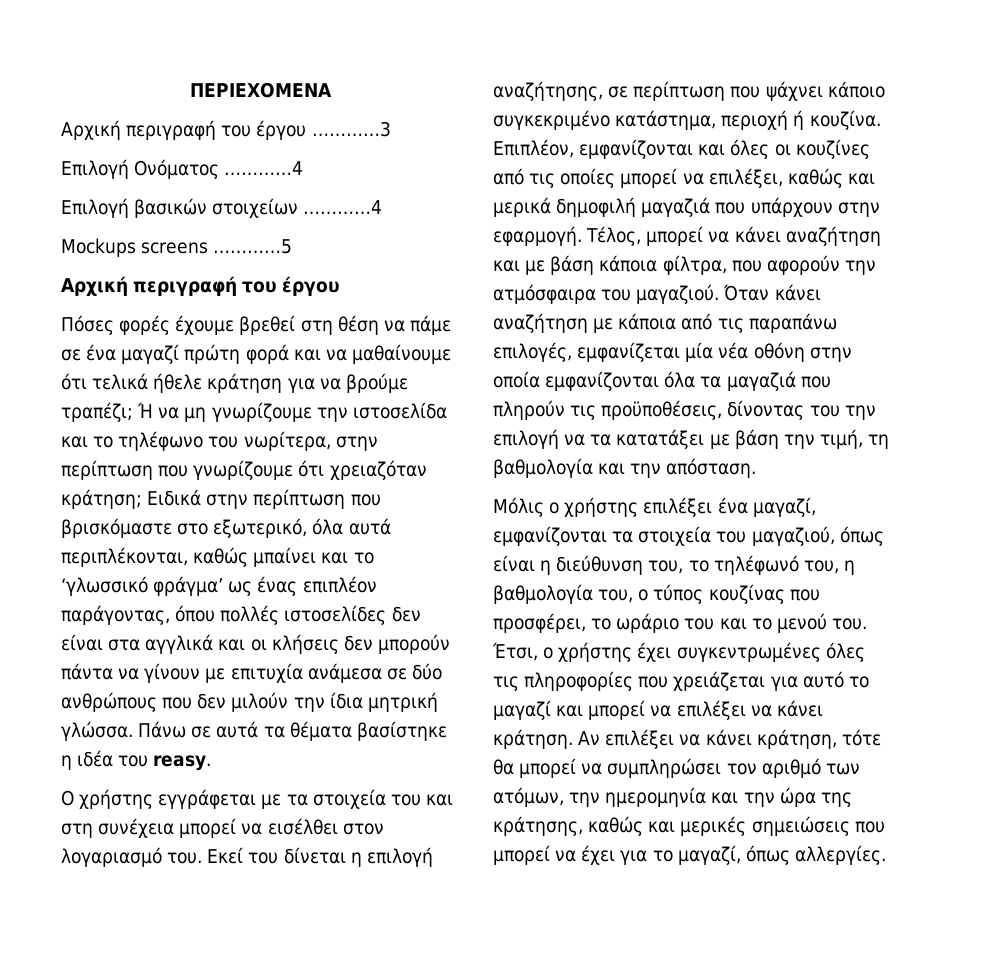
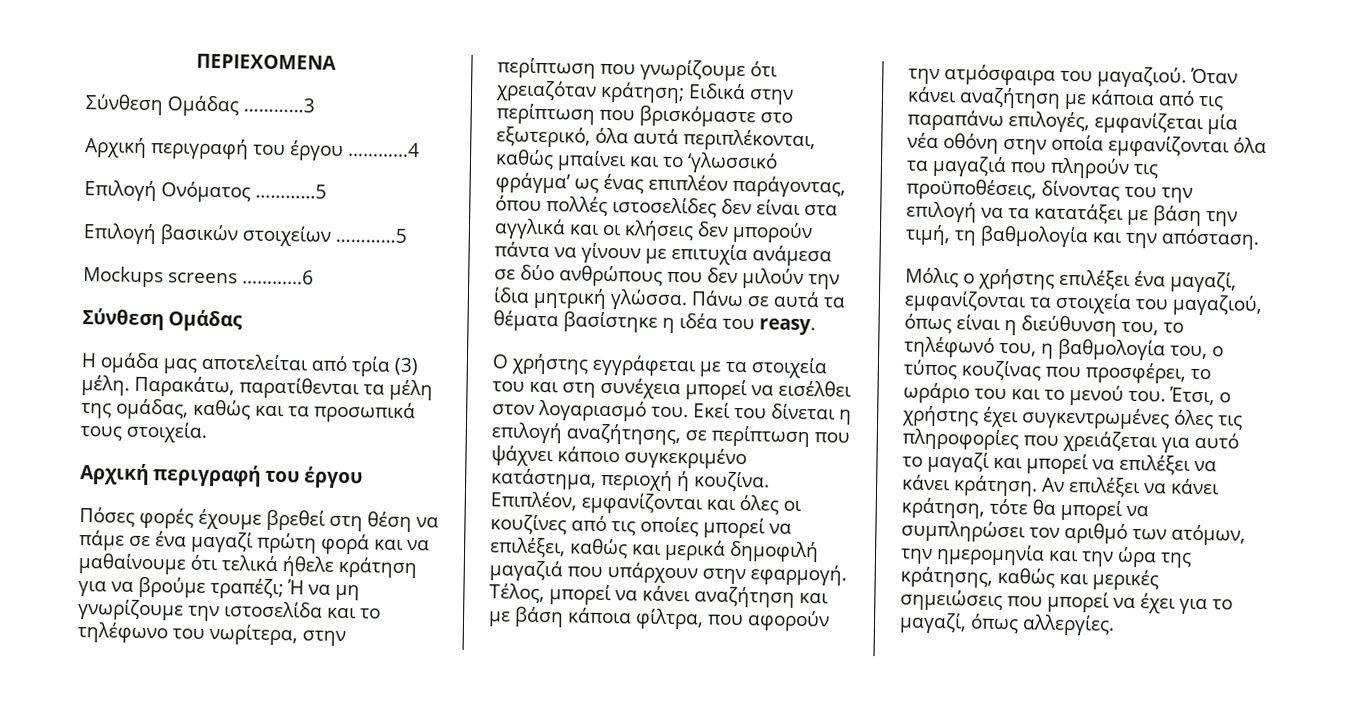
[61,120,391,140] // Αρχική περιγραφή του έργου …………3 -> [85,94,315,117] [84,137,420,161] // Σύνθεση Ομάδας …………3 // Αρχική περιγραφή του έργου …………4
[224,161,304,175] …………4 -> [255,183,327,199] …………5
[303,200,383,214] …………4 -> [335,227,407,243] …………5
[213,239,293,254] …………5 -> [242,269,314,285] [82,308,243,332] [81,352,418,377] [81,375,433,401] [81,398,416,424] [80,421,207,443] …………6 // Σύνθεση Ομάδας // Η ομάδα μας αποτελείται από τρία (3) μέλη. Παρακάτω, παρατίθενται τα μέλη της ομάδας, καθώς και τα προσωπικά τους στοιχεία.

